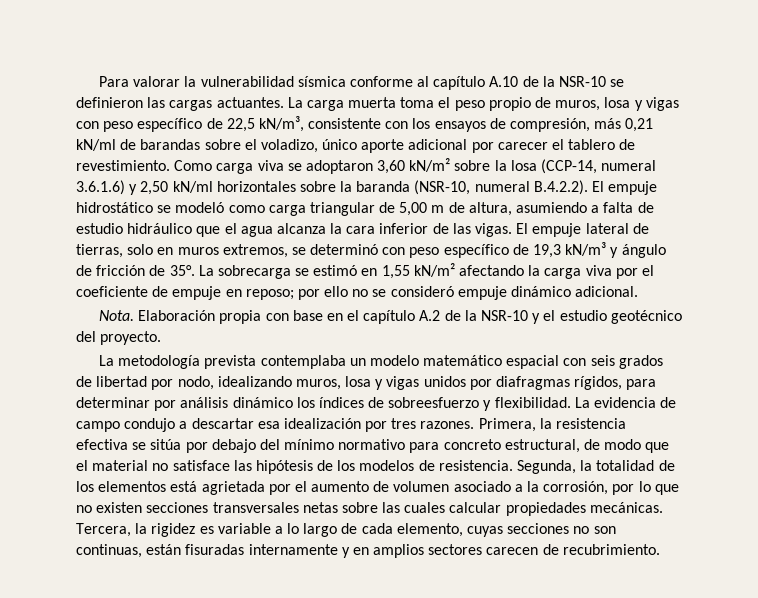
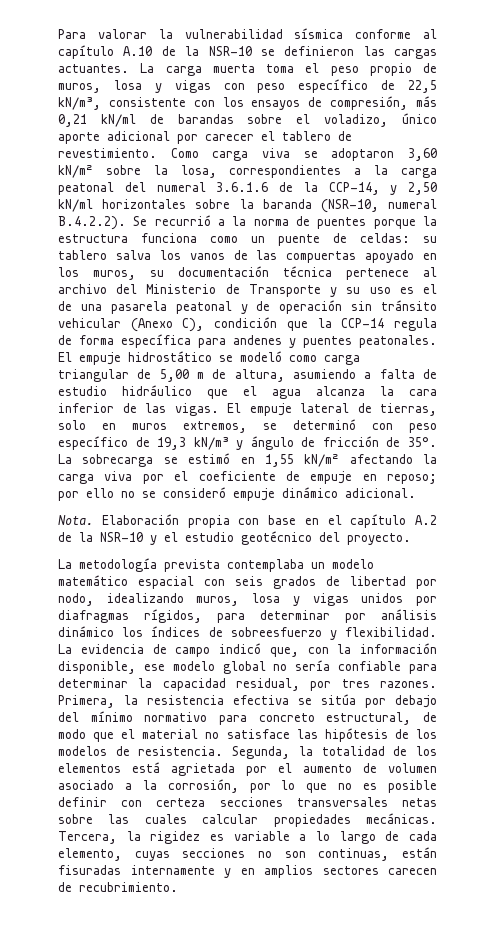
[510,159,657,174] [76,180,125,195] losa (CCP-14, numeral 3.6.1.6) -> [180,165,437,178] [58,182,380,195] losa, correspondientes a la carga peatonal del numeral 3.6.1.6 de la CCP-14,
(588, 187) none -> [133,215,437,229] [58,233,437,246] [58,250,437,263] [58,266,437,280] [58,284,438,297] [58,300,437,314] [58,317,438,332] [58,334,437,348] Se recurrió a la norma de puentes porque la estructura funciona como un puente de celdas: su tablero salva los vanos de las compuertas apoyado en los muros, su documentación técnica pertenece al archivo del Ministerio de Transporte y su uso es el de una pasarela peatonal y de operación sin tránsito vehicular (Anexo C), condición que la CCP-14 regula de forma específica para andenes y puentes peatonales.
[124,418,361,432] condujo a descartar esa idealización -> [219,643,437,657] [58,660,437,674] [58,678,300,691] indicó que, con la información disponible, ese modelo global no sería confiable para determinar la capacidad residual,
[96,502,143,513] existen -> [363,780,438,793] [58,797,206,807] es posible definir con certeza

